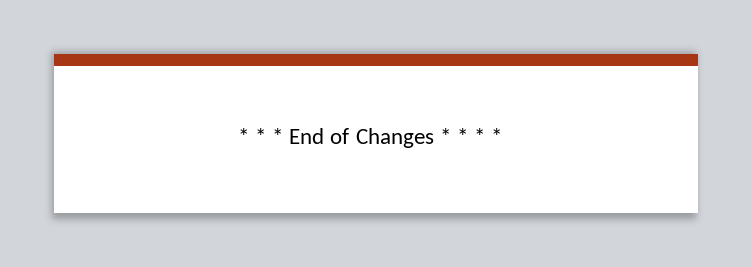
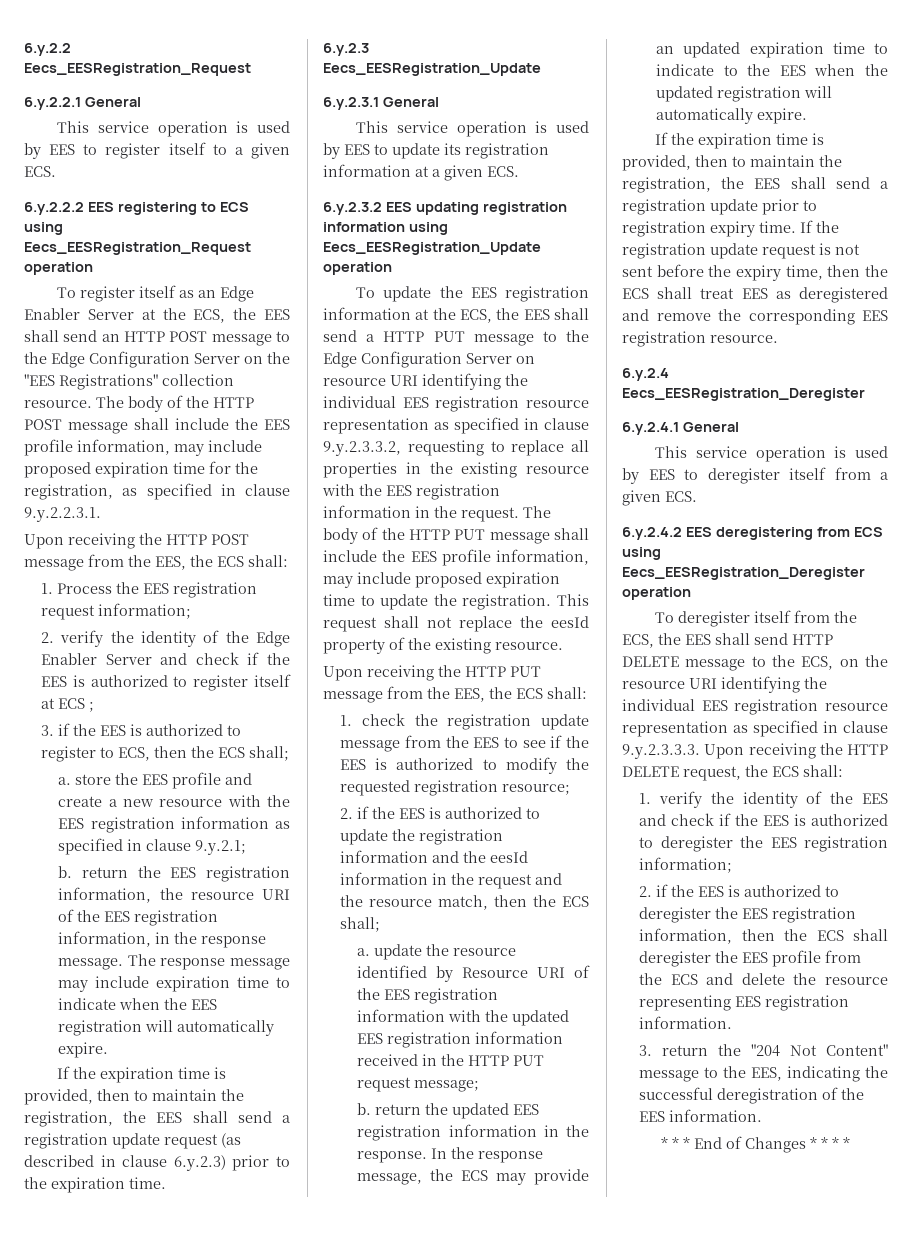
(237, 136) none -> [24,43,71,56] [24,63,251,76] [24,97,141,110] [57,121,290,137] [24,142,290,159] [24,166,56,177] [24,202,249,215] [24,222,63,235] [24,242,251,255] [24,262,93,275] [57,285,255,302] [24,308,291,323] [24,330,290,346] [24,351,290,368] [24,374,234,390] [24,395,254,412] [24,418,290,434] [24,439,262,456] [24,461,258,478] [24,483,290,500] [24,507,101,522] [24,533,249,549] [24,554,288,571] [41,582,258,598] [41,603,192,620] [41,630,290,647] [41,652,290,665] [41,674,291,691] [41,698,95,712] [41,723,242,736] [41,746,290,762] [58,772,253,789] [58,795,290,807] [58,816,290,833] [58,838,247,855] [58,866,290,882] [58,887,290,903] [58,909,219,926] [58,931,267,948] [58,954,290,970] [58,976,290,992] [58,998,218,1010] [58,1020,275,1036] [58,1042,109,1058] [57,1066,227,1083] [24,1089,244,1105] [24,1111,290,1127] [24,1133,241,1149] [24,1155,290,1171] [24,1177,166,1193] [323,43,369,56] [323,63,541,76] [323,97,439,110] [356,121,589,137] [323,143,549,159] [323,164,519,181] [323,202,567,215] [323,222,448,235] [323,242,541,255] [323,262,392,275] [356,286,589,302] [323,307,589,323] [323,330,589,346] [323,351,535,368] [323,373,528,390] [323,396,589,412] [323,417,589,434] [323,440,589,456] [323,462,589,478] [322,484,500,500] [323,505,551,522] [323,527,589,544] [323,549,589,566] [323,572,560,588] [323,594,589,610] [323,616,589,632] [323,637,563,654] [323,665,541,681] [323,686,587,703] [340,713,589,730] [340,735,589,752] [340,757,589,774] [340,780,571,796] [340,806,541,819] [340,829,504,845] [340,850,529,863] [340,872,563,889] [340,895,589,910] [340,917,381,932] [357,944,517,960] [357,965,590,982] [357,988,499,1004] [357,1009,570,1026] [357,1031,564,1048] [357,1054,545,1066] [357,1077,480,1092] [357,1103,540,1119] [357,1124,589,1141] [357,1147,544,1163] [357,1169,589,1185] [656,42,888,58] [656,64,888,76] [656,86,833,102] [656,108,808,124] [655,132,825,149] [622,155,842,171] [622,177,888,193] [622,199,817,215] [622,220,839,237] [622,243,860,259] [622,264,888,281] [622,287,888,303] [622,309,888,325] [622,331,778,347] [622,368,669,381] [622,388,865,401] [622,422,739,435] [655,446,888,462] [622,467,888,484] [622,490,697,506] [622,527,883,540] [622,547,661,560] [622,567,865,580] [622,587,691,600] [655,610,858,627] [622,633,833,648] [622,655,888,671] [622,676,827,693] [622,699,888,715] [622,720,888,737] [622,743,888,759] [622,765,843,781] [639,791,888,808] [639,813,888,826] [639,836,888,852] [639,857,733,873] [639,884,840,897] [639,907,857,923] [639,928,888,944] [639,950,862,967] [639,973,888,985] [639,995,850,1011] [639,1016,733,1029] [639,1044,888,1057] [639,1066,888,1082] [639,1087,865,1104] [639,1109,763,1122] 6.y.2.2 Eecs_EESRegistration_Request // 6.y.2.2.1 General // This service operation is used by EES to register itself to a given ECS. // 6.y.2.2.2 EES registering to ECS using Eecs_EESRegistration_Request operation // To register itself as an Edge Enabler Server at the ECS, the EES shall send an HTTP POST message to the Edge Configuration Server on the "EES Registrations" collection resource. The body of the HTTP POST message shall include the EES profile information, may include proposed expiration time for the registration, as specified in clause 9.y.2.2.3.1. // Upon receiving the HTTP POST message from the EES, the ECS shall: // 1. Process the EES registration request information; // 2. verify the identity of the Edge Enabler Server and check if the EES is authorized to register itself at ECS ; // 3. if the EES is authorized to register to ECS, then the ECS shall; // a. store the EES profile and create a new resource with the EES registration information as specified in clause 9.y.2.1; // b. return the EES registration information, the resource URI of the EES registration information, in the response message. The response message may include expiration time to indicate when the EES registration will automatically expire. // If the expiration time is provided, then to maintain the registration, the EES shall send a registration update request (as described in clause 6.y.2.3) prior to the expiration time. // 6.y.2.3 Eecs_EESRegistration_Update // 6.y.2.3.1 General // This service operation is used by EES to update its registration information at a given ECS. // 6.y.2.3.2 EES updating registration information using Eecs_EESRegistration_Update operation // To update the EES registration information at the ECS, the EES shall send a HTTP PUT message to the Edge Configuration Server on resource URI identifying the individual EES registration resource representation as specified in clause 9.y.2.3.3.2, requesting to replace all properties in the existing resource with the EES registration information in the request. The body of the HTTP PUT message shall include the EES profile information, may include proposed expiration time to update the registration. This request shall not replace the eesId property of the existing resource. // Upon receiving the HTTP PUT message from the EES, the ECS shall: // 1. check the registration update message from the EES to see if the EES is authorized to modify the requested registration resource; // 2. if the EES is authorized to update the registration information and the eesId information in the request and the resource match, then the ECS shall; // a. update the resource identified by Resource URI of the EES registration information with the updated EES registration information received in the HTTP PUT request message; // b. return the updated EES registration information in the response. In the response message, the ECS may provide an updated expiration time to indicate to the EES when the updated registration will automatically expire. // If the expiration time is provided, then to maintain the registration, the EES shall send a registration update prior to registration expiry time. If the registration update request is not sent before the expiry time, then the ECS shall treat EES as deregistered and remove the corresponding EES registration resource. // 6.y.2.4 Eecs_EESRegistration_Deregister // 6.y.2.4.1 General // This service operation is used by EES to deregister itself from a given ECS. // 6.y.2.4.2 EES deregistering from ECS using Eecs_EESRegistration_Deregister operation // To deregister itself from the ECS, the EES shall send HTTP DELETE message to the ECS, on the resource URI identifying the individual EES registration resource representation as specified in clause 9.y.2.3.3.3. Upon receiving the HTTP DELETE request, the ECS shall: // 1. verify the identity of the EES and check if the EES is authorized to deregister the EES registration information; // 2. if the EES is authorized to deregister the EES registration information, then the ECS shall deregister the EES profile from the ECS and delete the resource representing EES registration information. // 3. return the "204 Not Content" message to the EES, indicating the successful deregistration of the EES information. //

